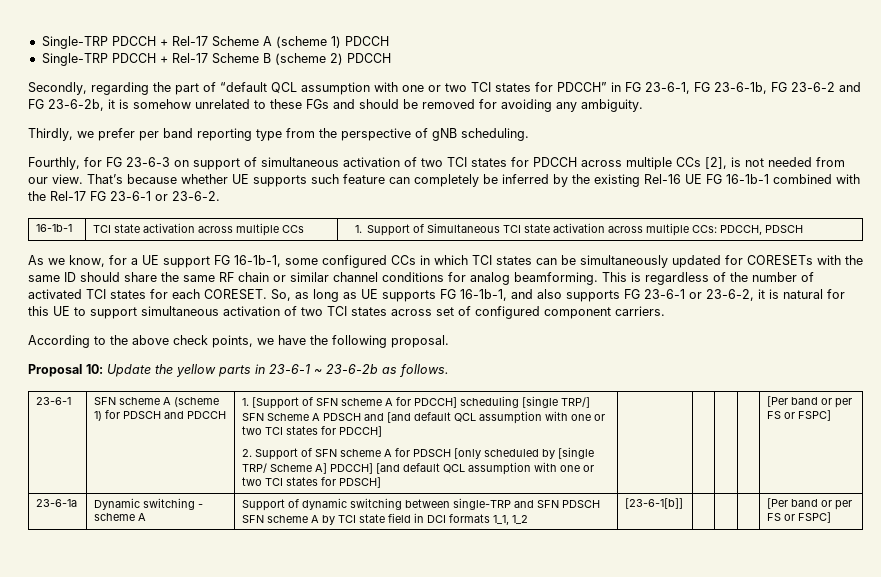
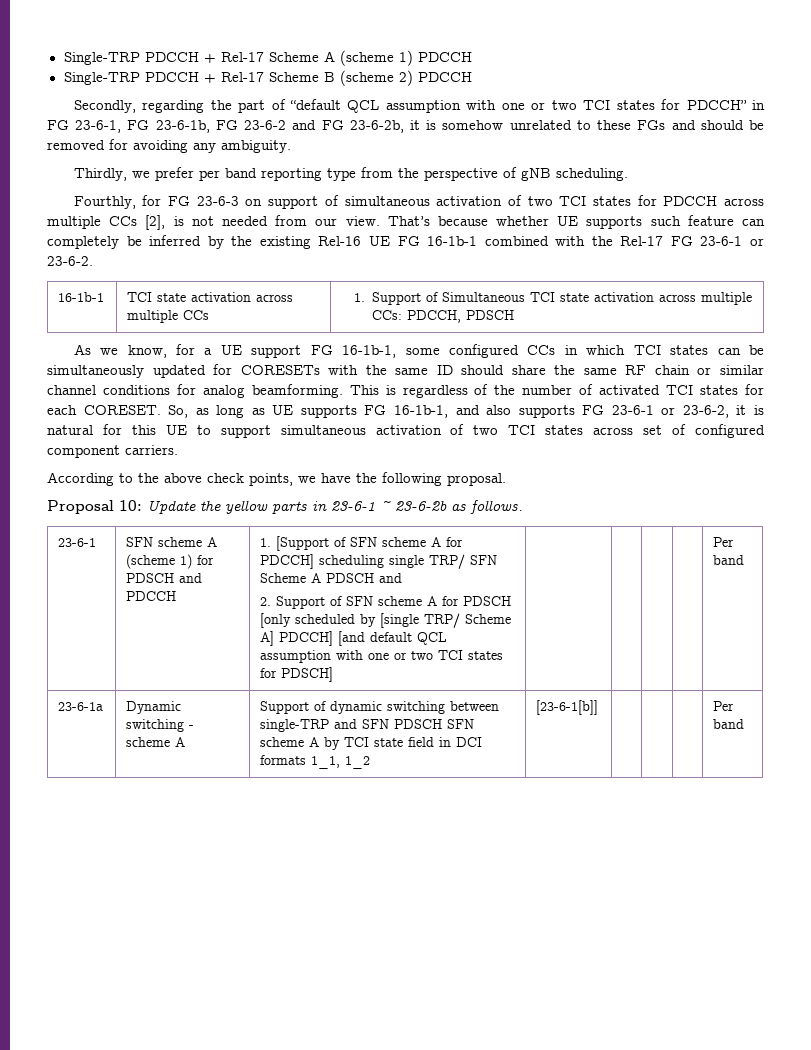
[522,396,591,408] [single TRP/] -> [389,554,466,569] single TRP/
[387,411,606,424] [242,426,383,437] [and default QCL assumption with one or two TCI states for PDCCH] -> (403, 578) none
[767,396,853,408] [767,410,832,421] [Per band or per FS or FSPC] -> [713,537,735,547] [713,555,745,565] Per band
[767,498,853,510] [767,512,832,523] [Per band or per FS or FSPC] -> [713,701,735,711] [713,719,745,729] Per band

